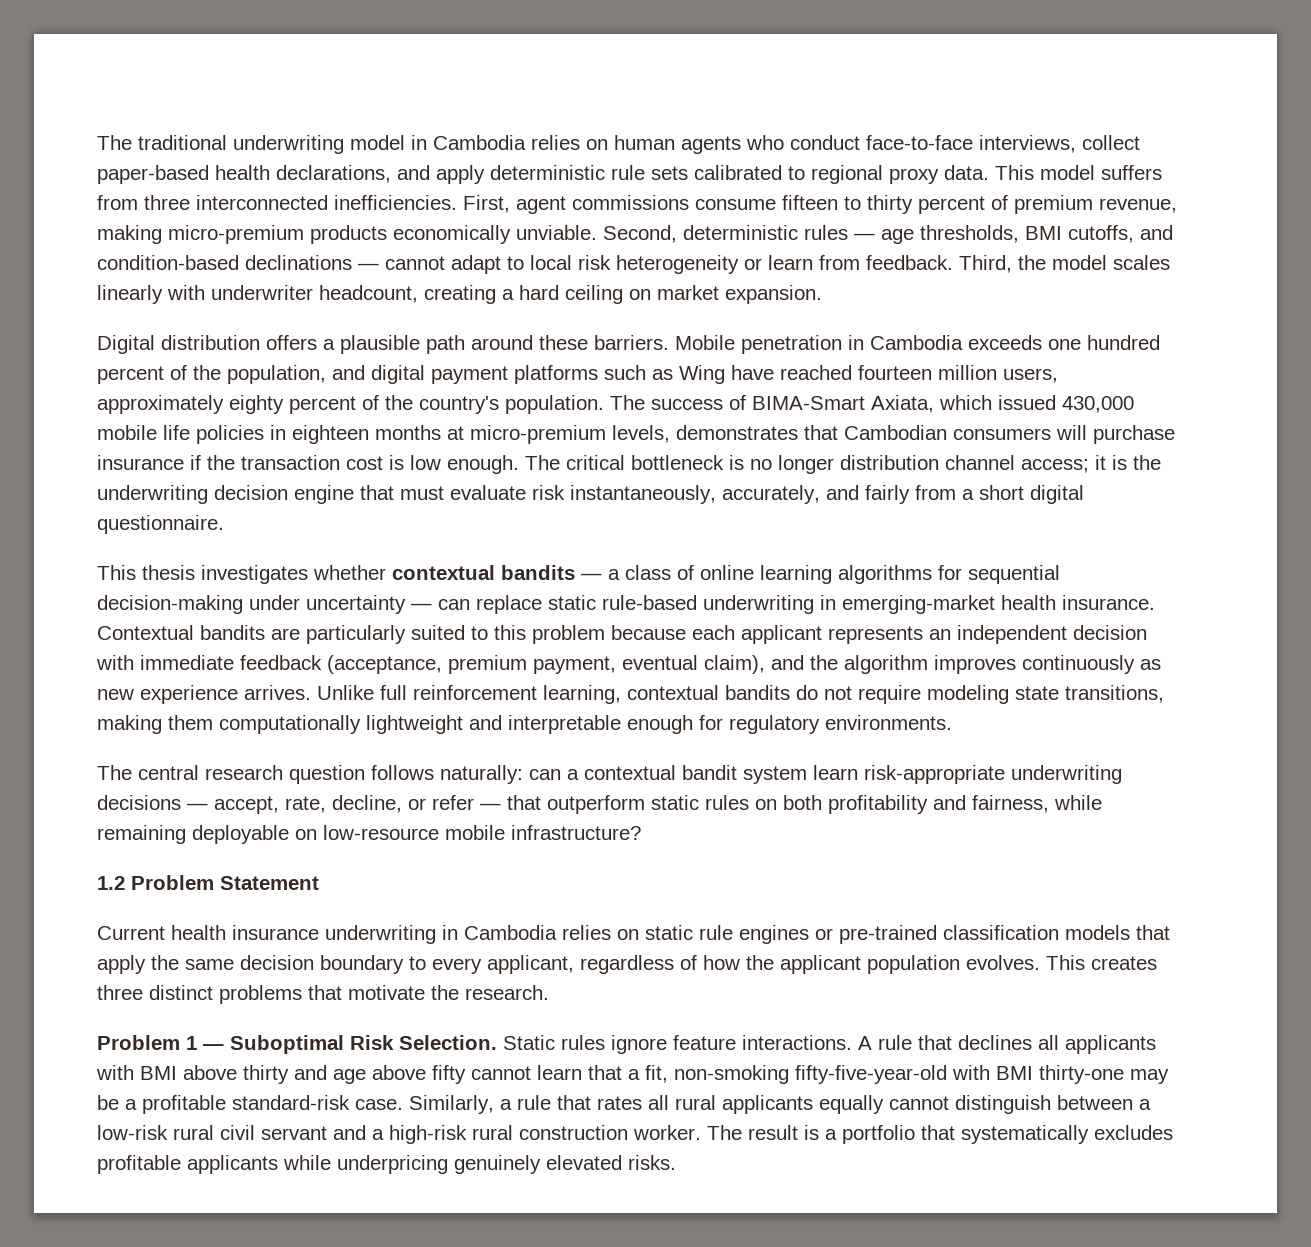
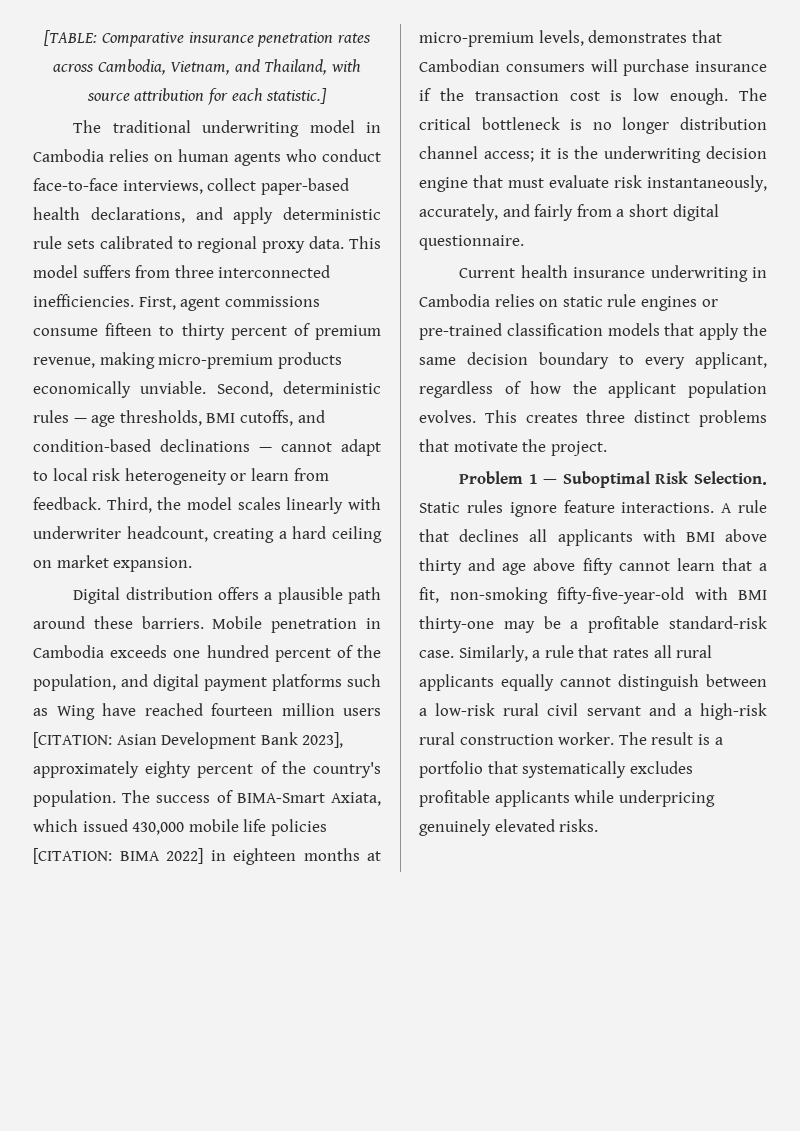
(97, 142) none -> [44,30,371,47] [53,59,361,75] [86,88,328,105] [TABLE: Comparative insurance penetration rates across Cambodia, Vietnam, and Thailand, with source attribution for each statistic.] //
[1003,368,1058,383] users, -> [343,708,381,716] [33,732,344,749] users [CITATION: Asian Development Bank 2023],
(264, 434) none -> [33,848,203,864] [CITATION: BIMA 2022]
[97,565,1060,584] [97,595,1155,614] [97,625,1147,644] [96,655,1161,674] [97,685,1164,704] [97,715,952,734] [97,765,1122,784] [97,795,1102,814] [97,825,641,844] [97,875,319,890] // This thesis investigates whether contextual bandits — a class of online learning algorithms for sequential decision-making under uncertainty — can replace static rule-based underwriting in emerging-market health insurance. Contextual bandits are particularly suited to this problem because each applicant represents an independent decision with immediate feedback (acceptance, premium payment, eventual claim), and the algorithm improves continuously as new experience arrives. Unlike full reinforcement learning, contextual bandits do not require modeling state transitions, making them computationally lightweight and interpretable enough for regulatory environments. // The central research question follows naturally: can a contextual bandit system learn risk-appropriate underwriting decisions — accept, rate, decline, or refer — that outperform static rules on both profitability and fairness, while remaining deployable on low-resource mobile infrastructure? // 1.2 Problem Statement -> (524, 242) none
[465,985,549,1000] research. -> [550,441,607,456] project.

